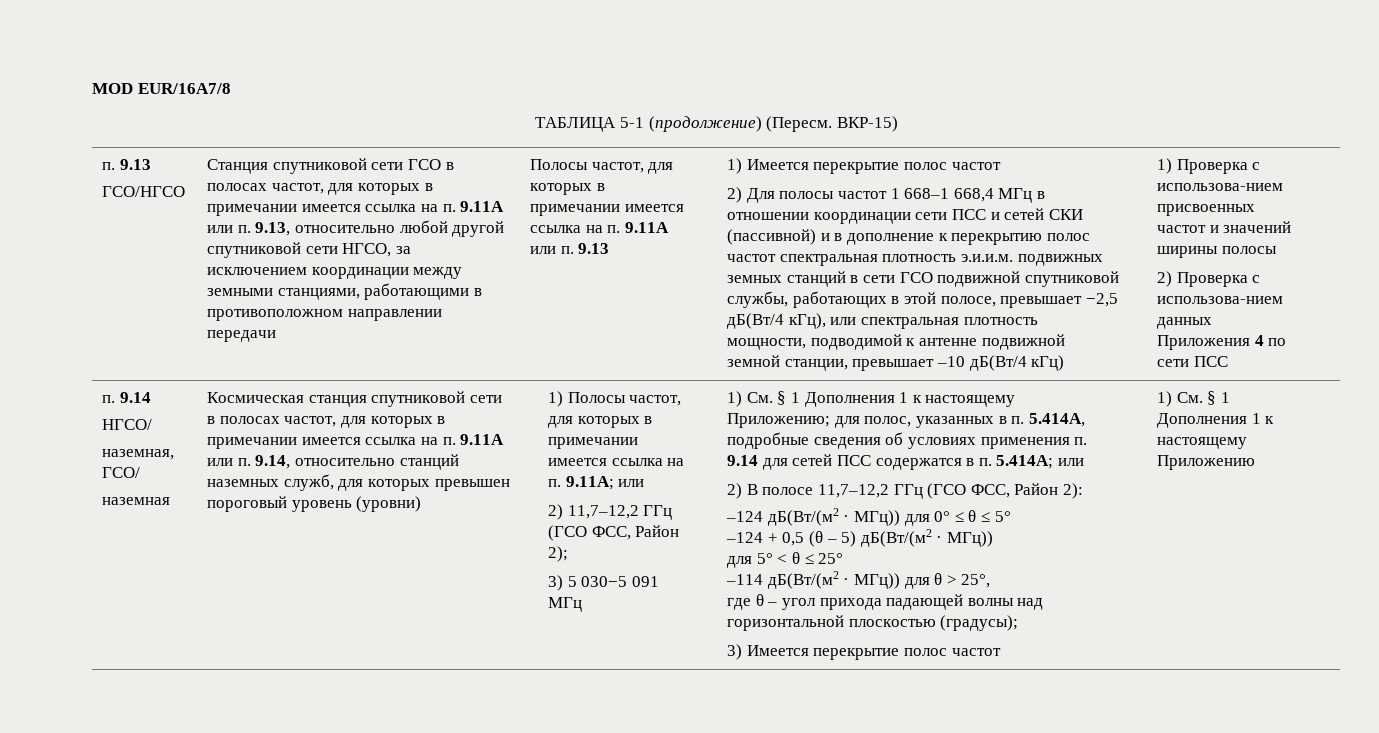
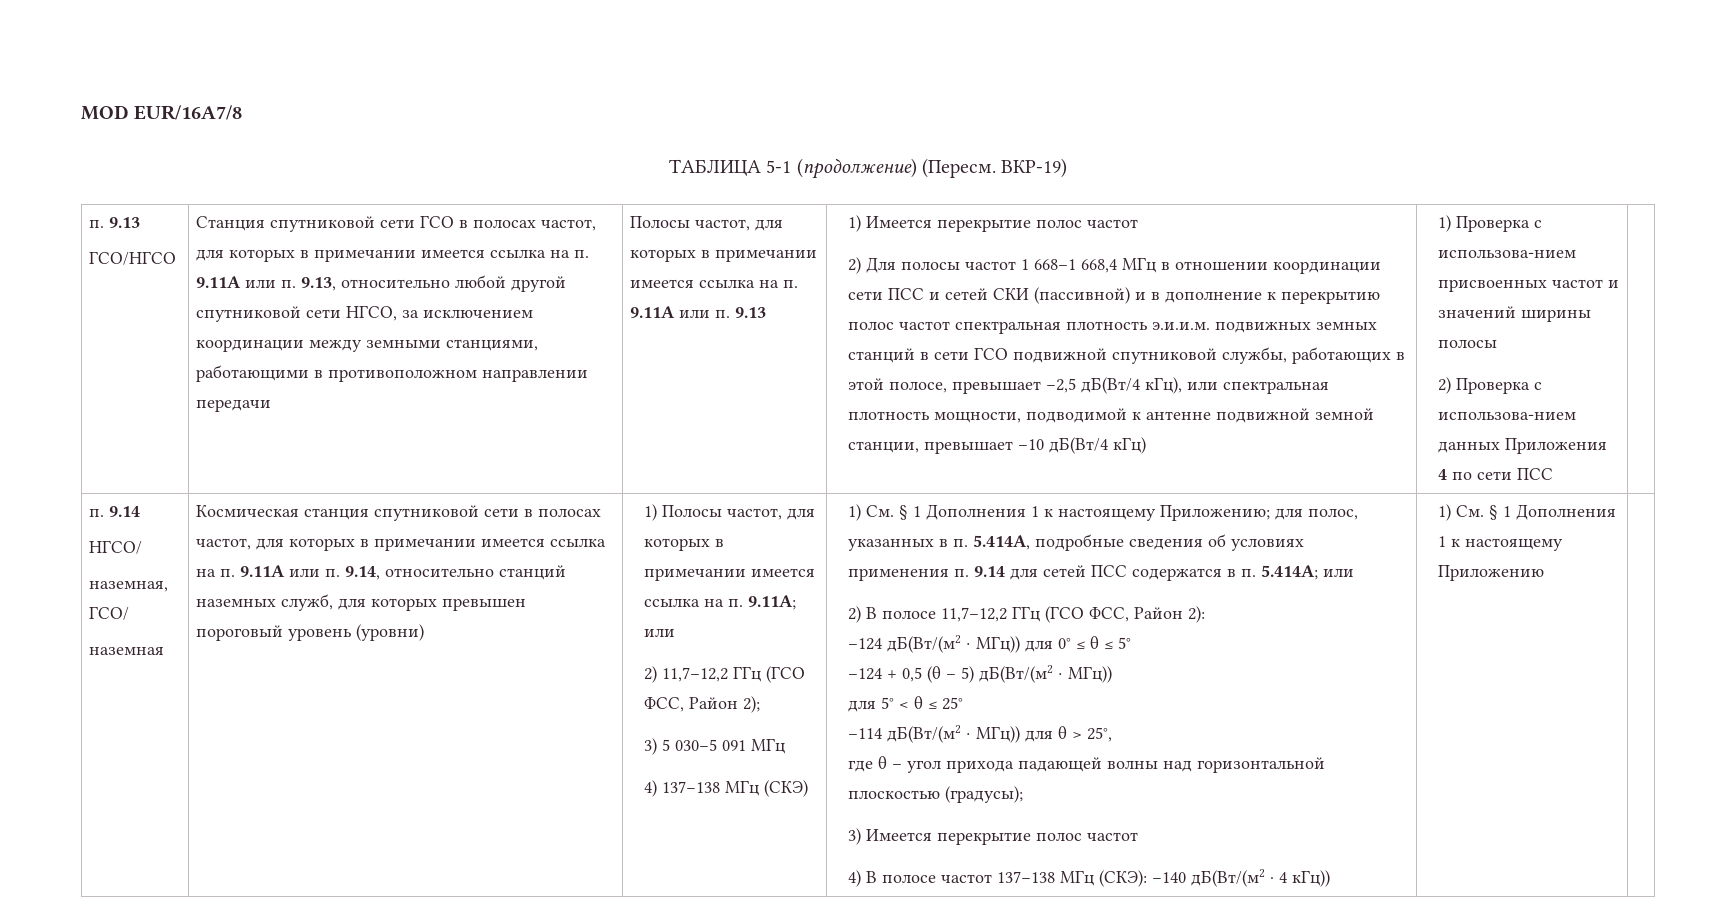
[836,116,898,132] ВКР-15) -> [1001,158,1068,178] ВКР-19)
(583, 604) none -> [644,780,809,797] // 4) 137−138 МГц (СКЭ)
(1001, 652) none -> [848,869,1331,887] // 4) В полосе частот 137−138 МГц (СКЭ): −140 дБ(Вт/(м2 ‧ 4 кГц))

